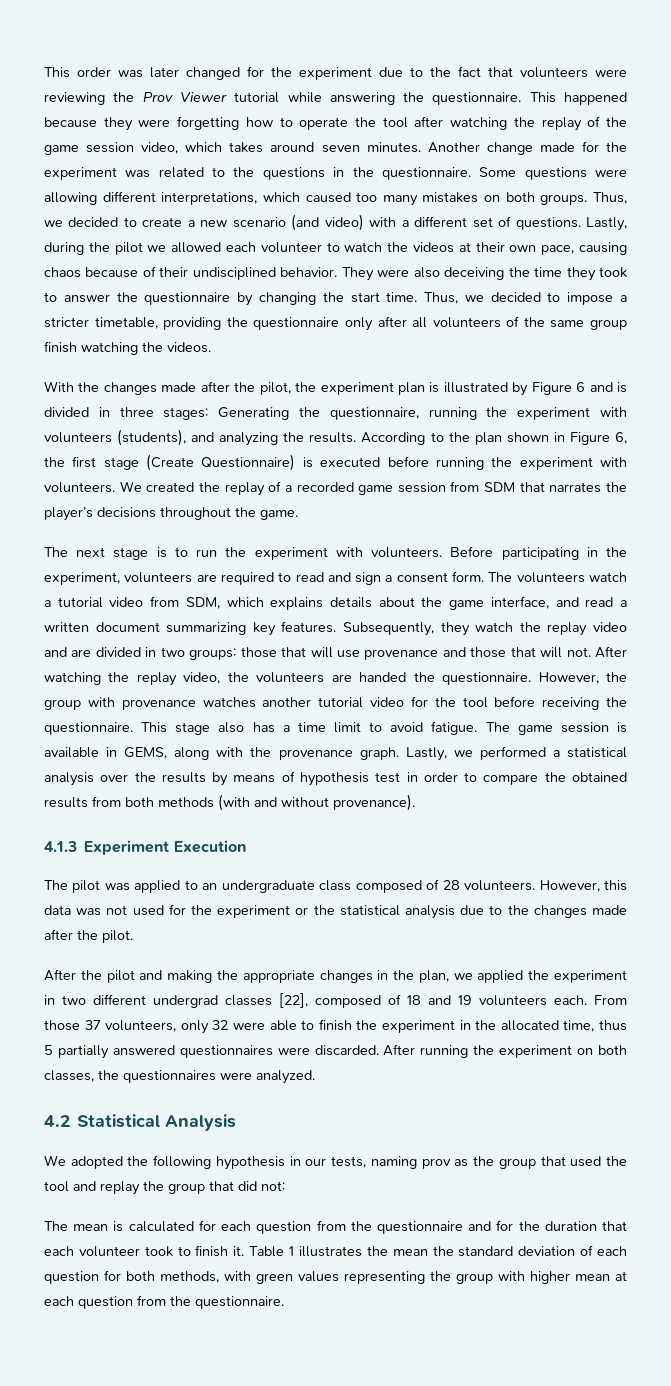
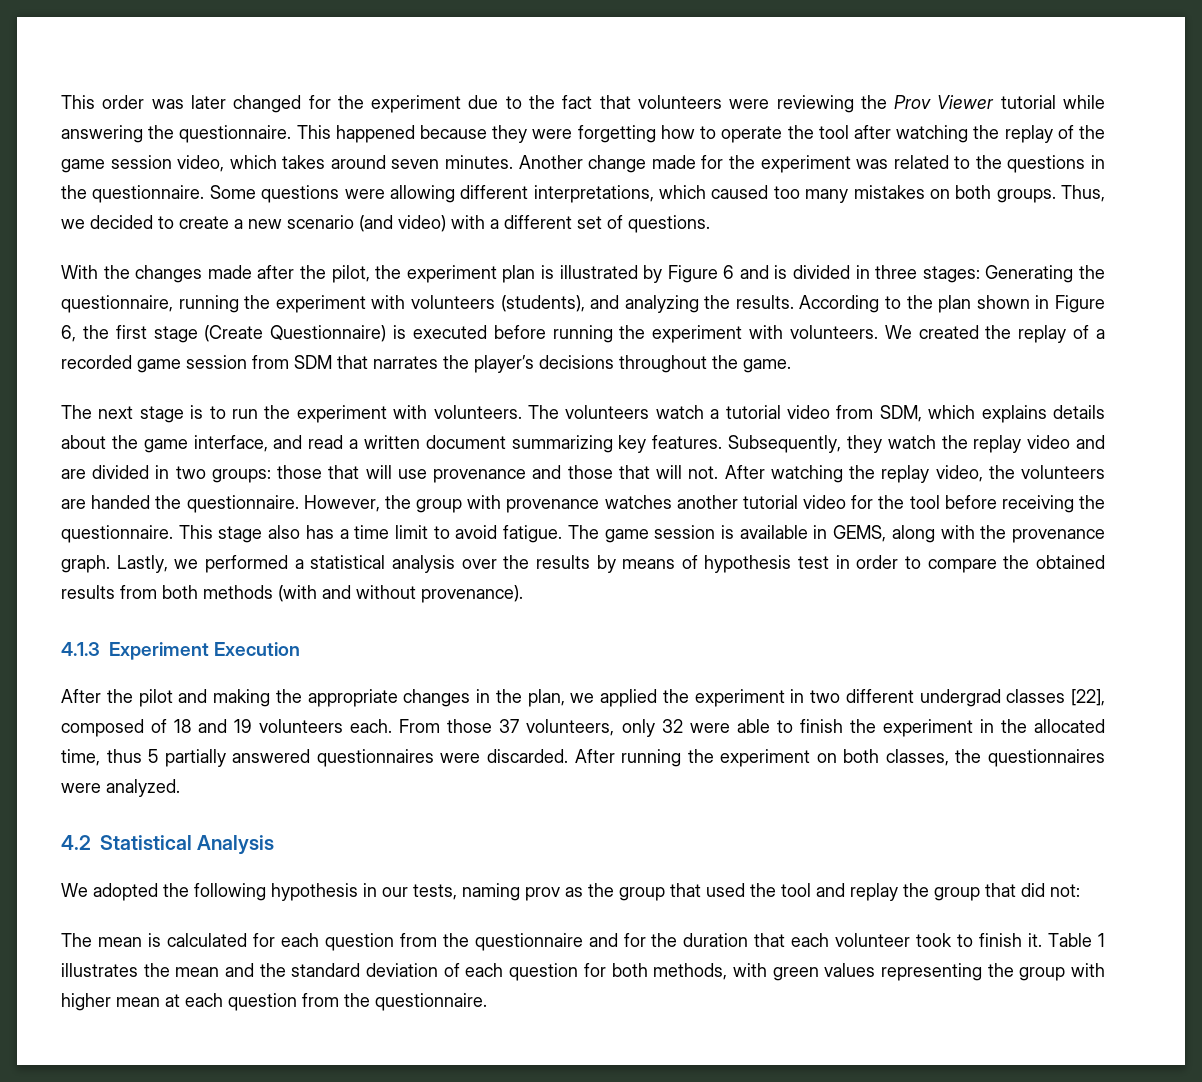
[585,217,627,231] [44,242,627,255] [44,266,627,281] [44,292,627,306] [44,316,627,331] [44,341,211,355] Lastly, during the pilot we allowed each volunteer to watch the videos at their own pace, causing chaos because of their undisciplined behavior. They were also deceiving the time they took to answer the questionnaire by changing the start time. Thus, we decided to impose a stricter timetable, providing the questionnaire only after all volunteers of the same group finish watching the videos. -> (710, 224) none
[450,546,627,560] [44,571,485,585] Before participating in the experiment, volunteers are required to read and sign a consent form. -> (522, 412) none
[44,879,627,893] [44,904,627,919] [44,929,133,943] // The pilot was applied to an undergraduate class composed of 28 volunteers. However, this data was not used for the experiment or the statistical analysis due to the changes made after the pilot. -> (301, 649) none
(428, 1252) none -> [225,963,255,977] and

